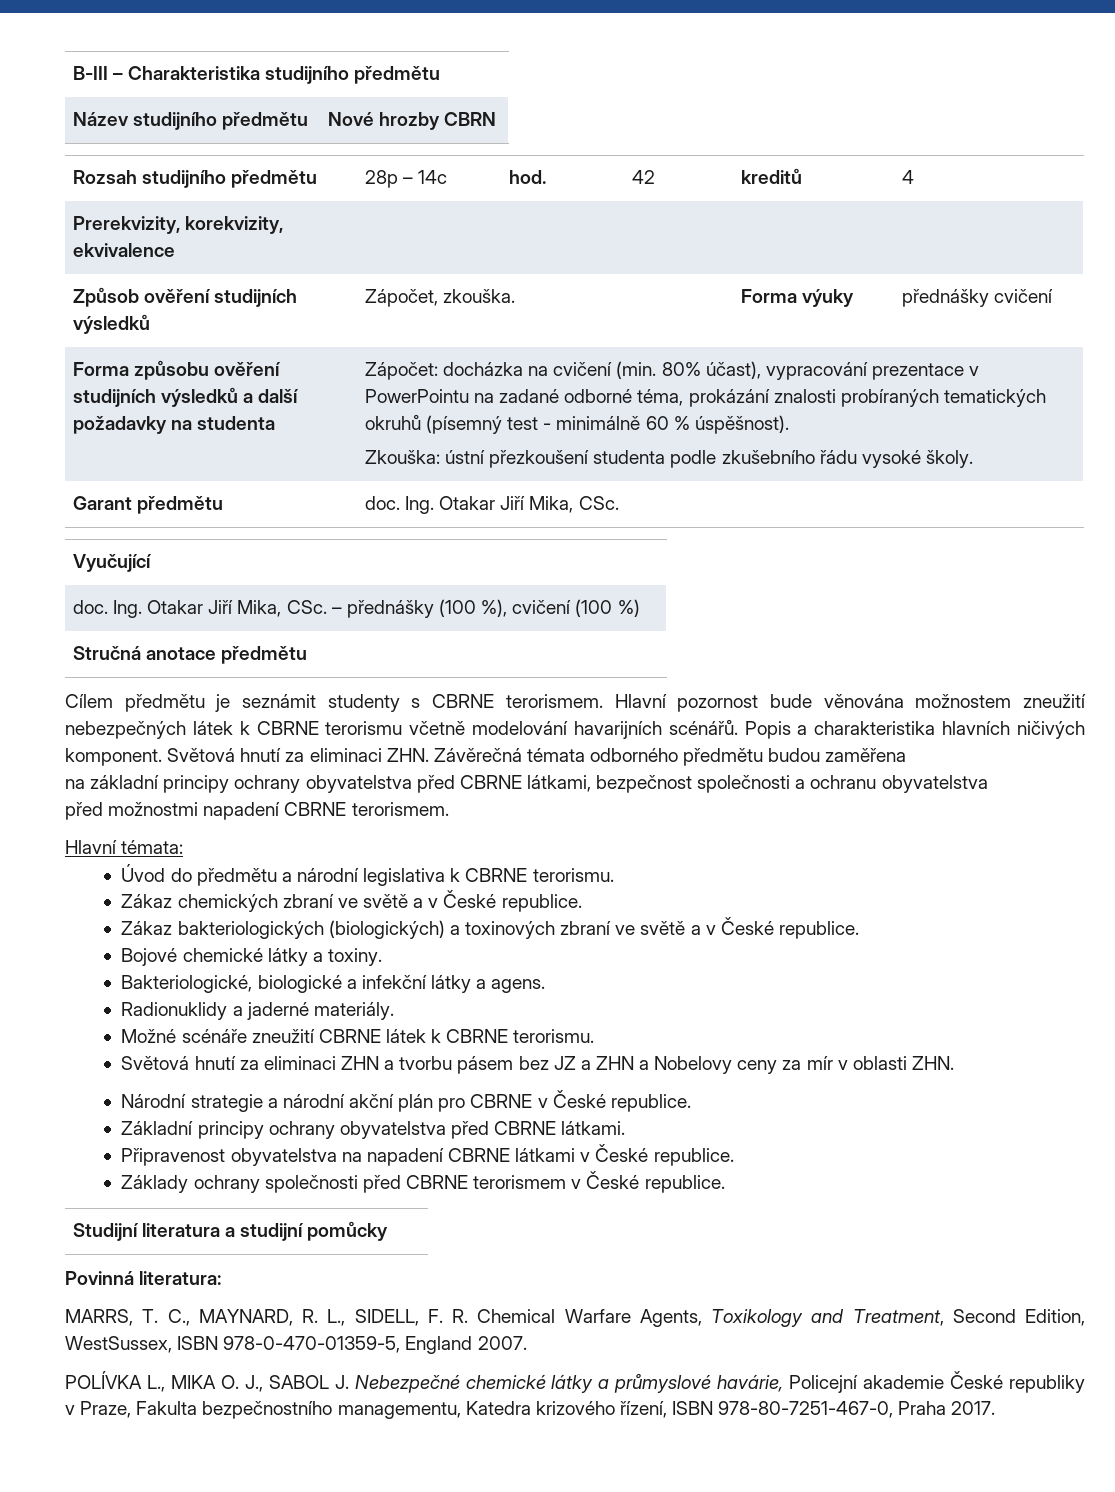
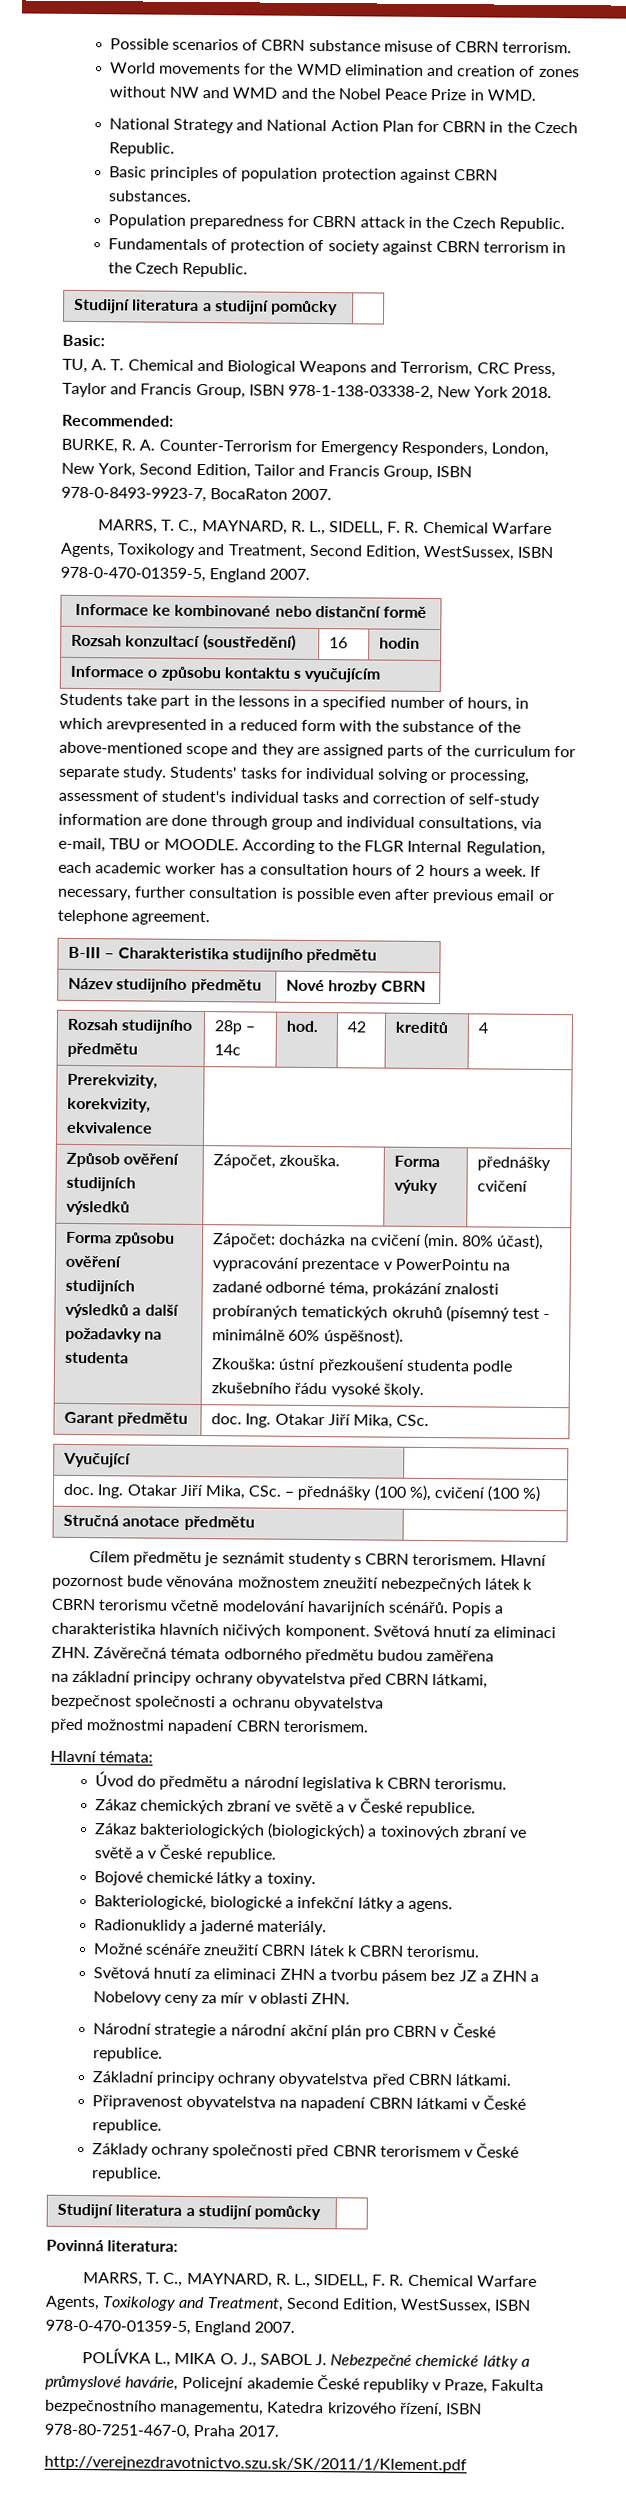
(72, 73) none -> [109,38,573,54] [109,62,580,78] [108,86,536,101] [108,118,578,134] [108,142,175,157] [108,166,498,184] [107,190,192,202] [107,214,566,233] [107,238,567,255] [107,262,249,278] [74,298,338,316] [62,334,105,347] [62,358,556,378] [62,382,553,400] [62,414,174,427] [61,438,550,457] [61,462,473,481] [61,486,333,503] [97,519,552,536] [60,542,555,561] [60,566,311,583] [75,603,427,618] [71,634,296,651] [329,637,349,649] [379,637,421,649] [70,665,381,683] [59,693,530,712] [59,717,521,734] [59,741,576,759] [59,765,531,784] [58,789,541,808] [58,813,543,832] [58,837,546,856] [58,861,542,877] [57,886,555,904] [57,909,211,926] Possible scenarios of CBRN substance misuse of CBRN terrorism. // World movements for the WMD elimination and creation of zones without NW and WMD and the Nobel Peace Prize in WMD. // National Strategy and National Action Plan for CBRN in the Czech Republic. // Basic principles of population protection against CBRN substances. // Population preparedness for CBRN attack in the Czech Republic. // Fundamentals of protection of society against CBRN terrorism in the Czech Republic. // Studijní literatura a studijní pomůcky | // Basic: // TU, A. T. Chemical and Biological Weapons and Terrorism, CRC Press, Taylor and Francis Group, ISBN 978-1-138-03338-2, New York 2018. // Recommended: // BURKE, R. A. Counter-Terrorism for Emergency Responders, London, New York, Second Edition, Tailor and Francis Group, ISBN 978-0-8493-9923-7, BocaRaton 2007. // MARRS, T. C., MAYNARD, R. L., SIDELL, F. R. Chemical Warfare Agents, Toxikology and Treatment, Second Edition, WestSussex, ISBN 978-0-470-01359-5, England 2007. // Informace ke kombinované nebo distanční formě // Rozsah konzultací (soustředění) | 16 | hodin // Informace o způsobu kontaktu s vyučujícím // Students take part in the lessons in a specified number of hours, in which arevpresented in a reduced form with the substance of the above-mentioned scope and they are assigned parts of the curriculum for separate study. Students' tasks for individual solving or processing, assessment of student's individual tasks and correction of self-study information are done through group and individual consultations, via e-mail, TBU or MOODLE. According to the FLGR Internal Regulation, each academic worker has a consultation hours of 2 hours a week. If necessary, further consultation is possible even after previous email or telephone agreement. //
[645,416,690,430] 60 % -> [288,1329,321,1342] 60%
[432,694,495,708] CBRNE -> [365,1553,410,1565] CBRN
[256,721,319,735] CBRNE -> [51,1598,96,1611] CBRN
[459,775,522,789] CBRNE -> [385,1673,430,1686] CBRN
[284,802,347,816] CBRNE -> [235,1720,280,1732] CBRN
[465,868,528,882] CBRNE -> [387,1777,432,1790] CBRN
[318,1029,509,1043] CBRNE látek k CBRNE -> [261,1944,404,1957] CBRN látek k CBRN
[470,1094,533,1108] CBRNE -> [393,2025,438,2038] CBRN
[494,1121,557,1135] CBRNE -> [407,2073,452,2086] CBRN
[447,1148,510,1162] CBRNE -> [368,2097,413,2109] CBRN
[405,1175,468,1189] CBRNE -> [332,2145,377,2157] CBNR
(996, 1408) none -> [44,2455,467,2474] // http://verejnezdravotnictvo.szu.sk/SK/2011/1/Klement.pdf

